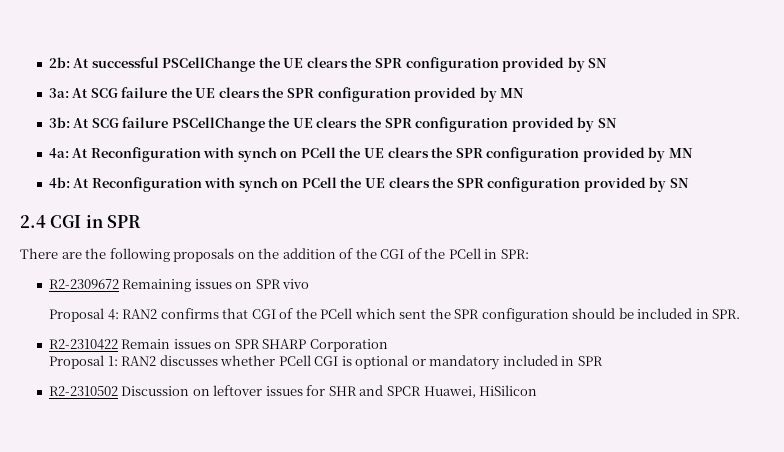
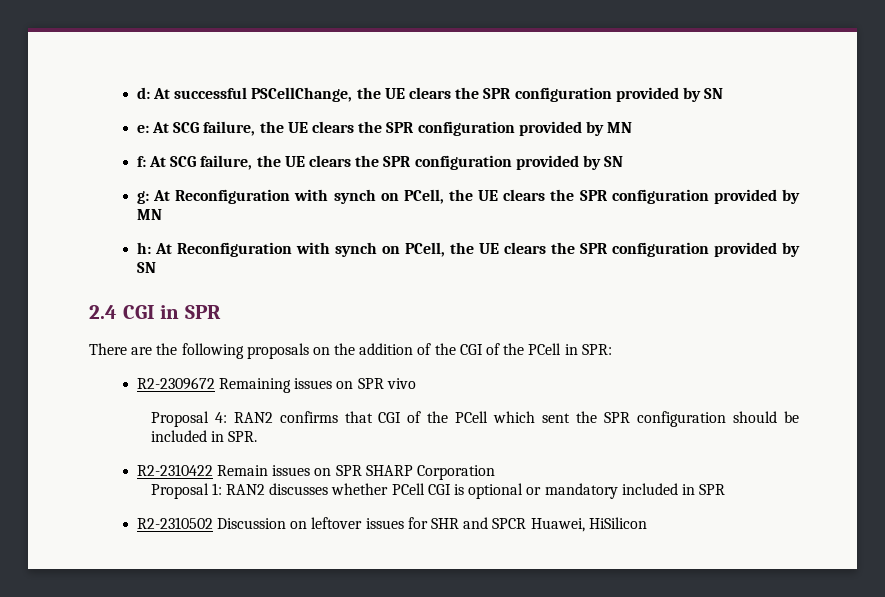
[48,57,70,68] 2b: -> [136,87,150,99] d:
[162,57,608,72] [48,87,525,102] [48,117,617,132] [48,147,693,162] [48,177,337,192] PSCellChange the UE clears the SPR configuration provided by SN // 3a: At SCG failure the UE clears the SPR configuration provided by MN // 3b: At SCG failure PSCellChange the UE clears the SPR configuration provided by SN // 4a: At Reconfiguration with synch on PCell the UE clears the SPR configuration provided by MN // 4b: At Reconfiguration with synch on PCell -> [251,87,724,102] [136,121,633,136] [136,155,624,170] [136,189,801,204] [136,209,162,220] [136,242,445,257] PSCellChange, the UE clears the SPR configuration provided by SN // e: At SCG failure, the UE clears the SPR configuration provided by MN // f: At SCG failure, the UE clears the SPR configuration provided by SN // g: At Reconfiguration with synch on PCell, the UE clears the SPR configuration provided by MN // h: At Reconfiguration with synch on PCell,

